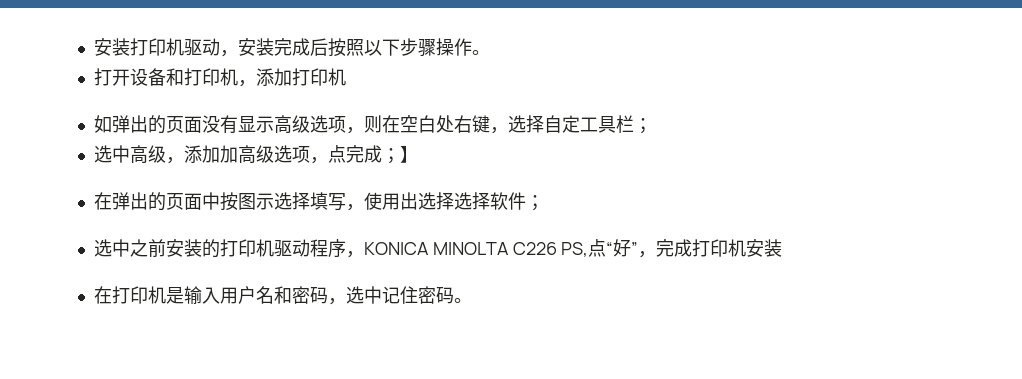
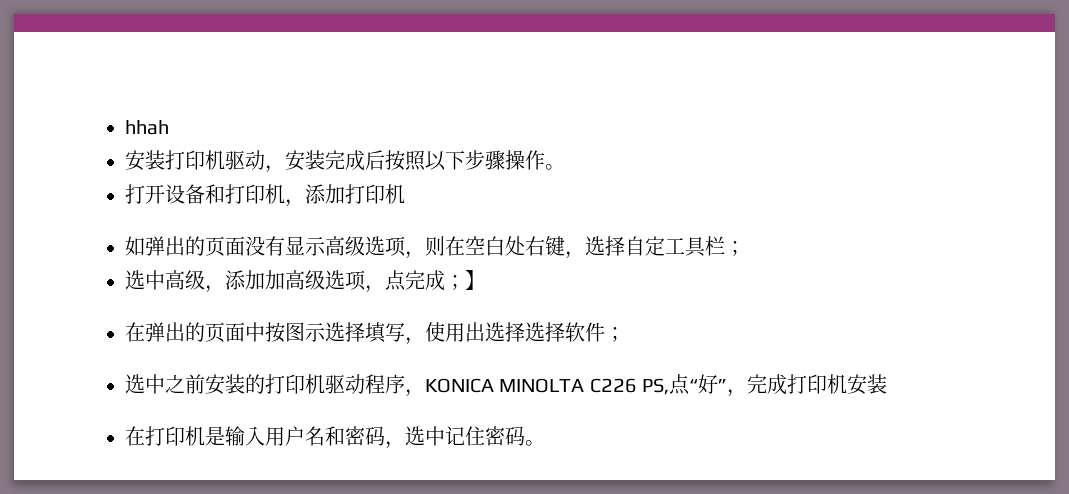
(93, 47) none -> [125,120,169,135] hhah //

